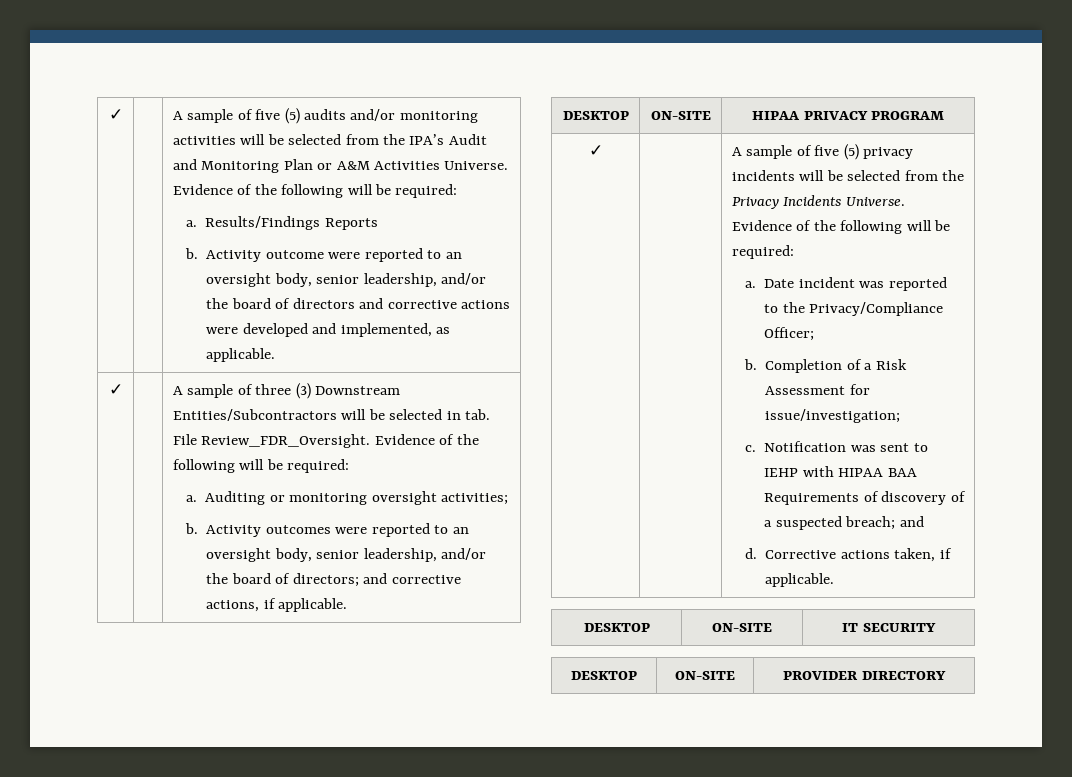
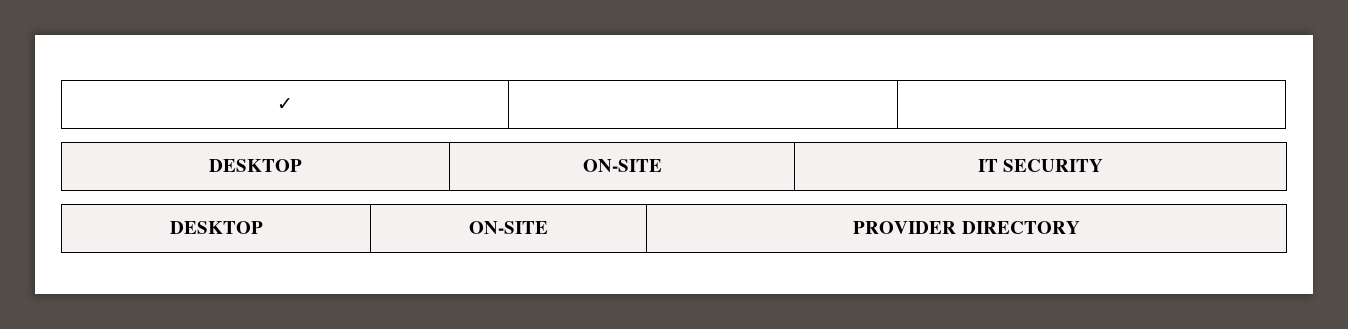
[108,109,123,120] [172,108,478,124] [172,134,487,145] [172,159,509,173] [172,184,458,198] [186,216,378,230] [185,248,462,262] [206,273,487,287] [206,298,511,309] [206,323,451,337] [206,348,276,362] [108,384,123,395] [172,383,400,399] [172,409,490,421] [172,434,479,448] [172,459,350,473] [186,491,509,505] [185,523,469,537] [206,548,487,562] [206,573,461,587] [206,598,348,612] [562,111,629,120] [650,111,711,120] [752,111,944,120] [588,145,603,156] [731,144,913,160] [731,170,964,181] [731,195,905,209] [731,220,950,234] [731,245,794,259] [745,277,947,291] [764,302,944,316] [764,327,815,341] [744,359,907,373] [765,384,870,395] [765,409,901,423] [745,441,928,452] [764,466,917,477] [764,491,966,505] [764,516,924,530] [745,548,952,562] [765,573,835,587] ✓ | | A sample of five (5) audits and/or monitoring activities will be selected from the IPA’s Audit and Monitoring Plan or A&M Activities Universe. Evidence of the following will be required: // a. Results/Findings Reports // b. Activity outcome were reported to an oversight body, senior leadership, and/or the board of directors and corrective actions were developed and implemented, as applicable. // ✓ | | A sample of three (3) Downstream Entities/Subcontractors will be selected in tab. File Review_FDR_Oversight. Evidence of the following will be required: // a. Auditing or monitoring oversight activities; // b. Activity outcomes were reported to an oversight body, senior leadership, and/or the board of directors; and corrective actions, if applicable. // DESKTOP | ON-SITE | HIPAA PRIVACY PROGRAM // ✓ | | A sample of five (5) privacy incidents will be selected from the Privacy Incidents Universe. Evidence of the following will be required: // a. Date incident was reported to the Privacy/Compliance Officer; // b. Completion of a Risk Assessment for issue/investigation; // c. Notification was sent to IEHP with HIPAA BAA Requirements of discovery of a suspected breach; and // d. Corrective actions taken, if applicable. -> [277,98,293,110] ✓ | |

